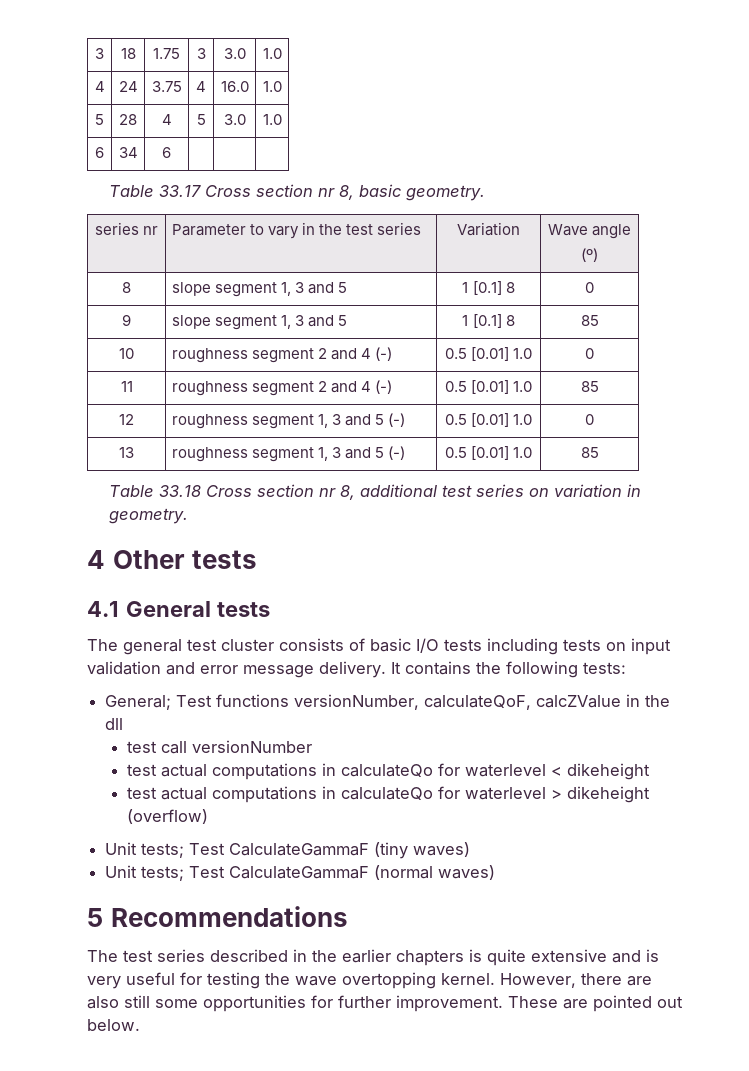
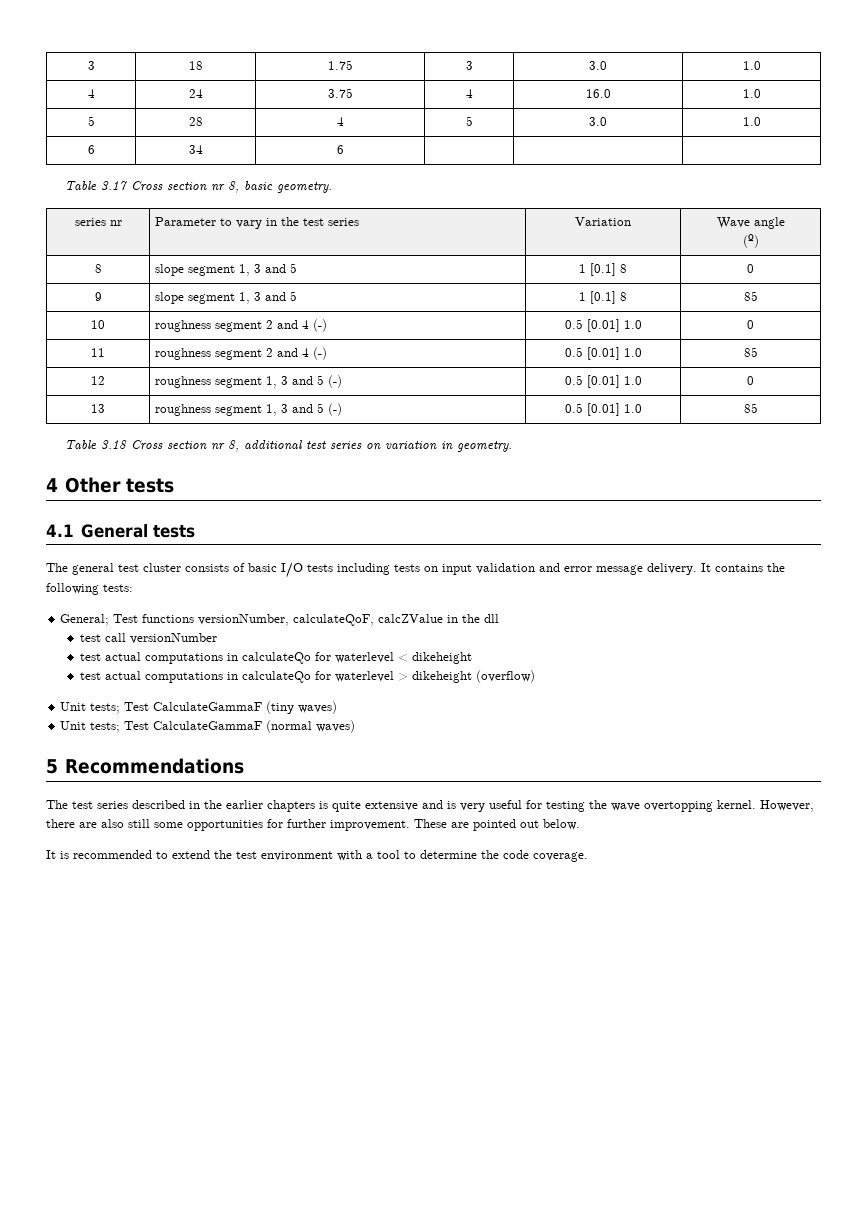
[158,185,201,197] 33.17 -> [101,181,129,190] 3.17
[158,485,201,497] 33.18 -> [101,440,128,449] 3.18
(140, 1025) none -> [46,850,588,862] // It is recommended to extend the test environment with a tool to determine the code coverage.

